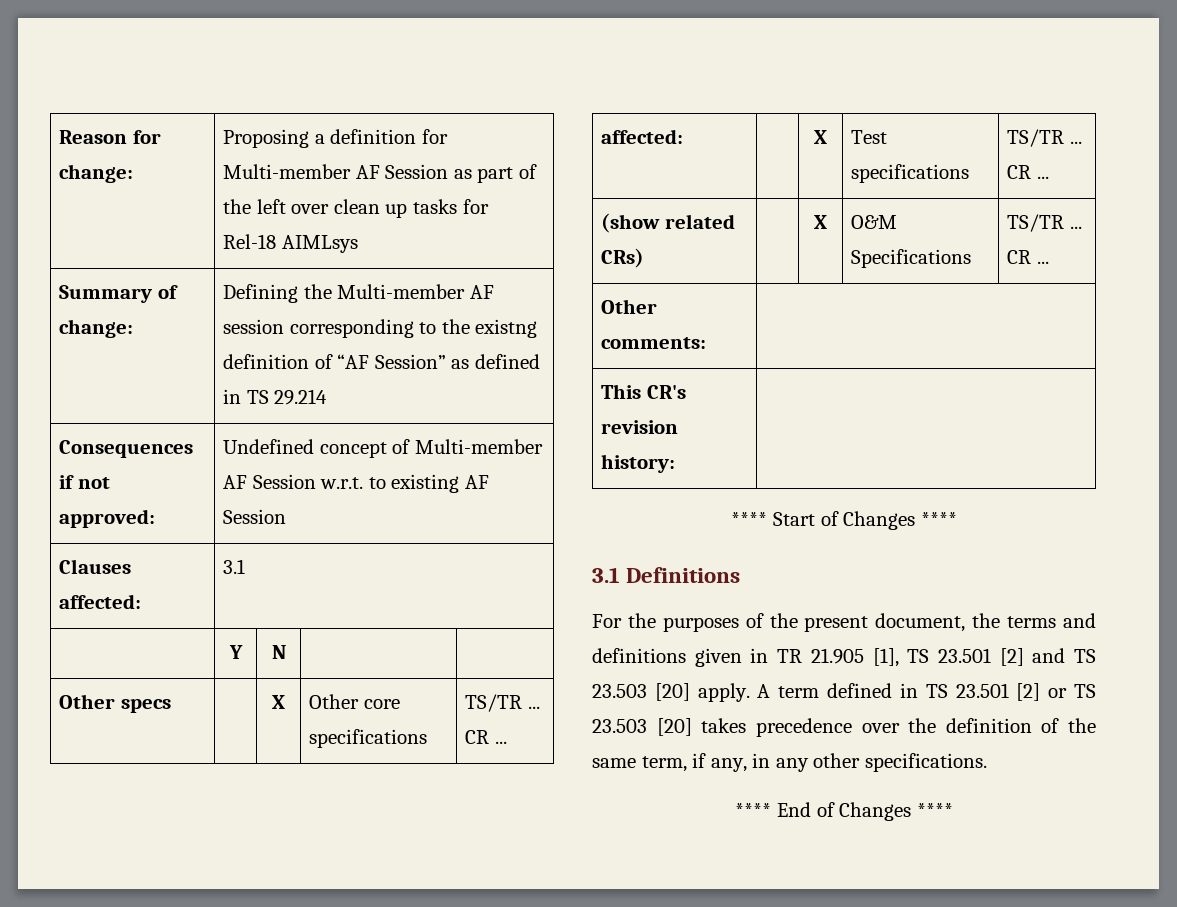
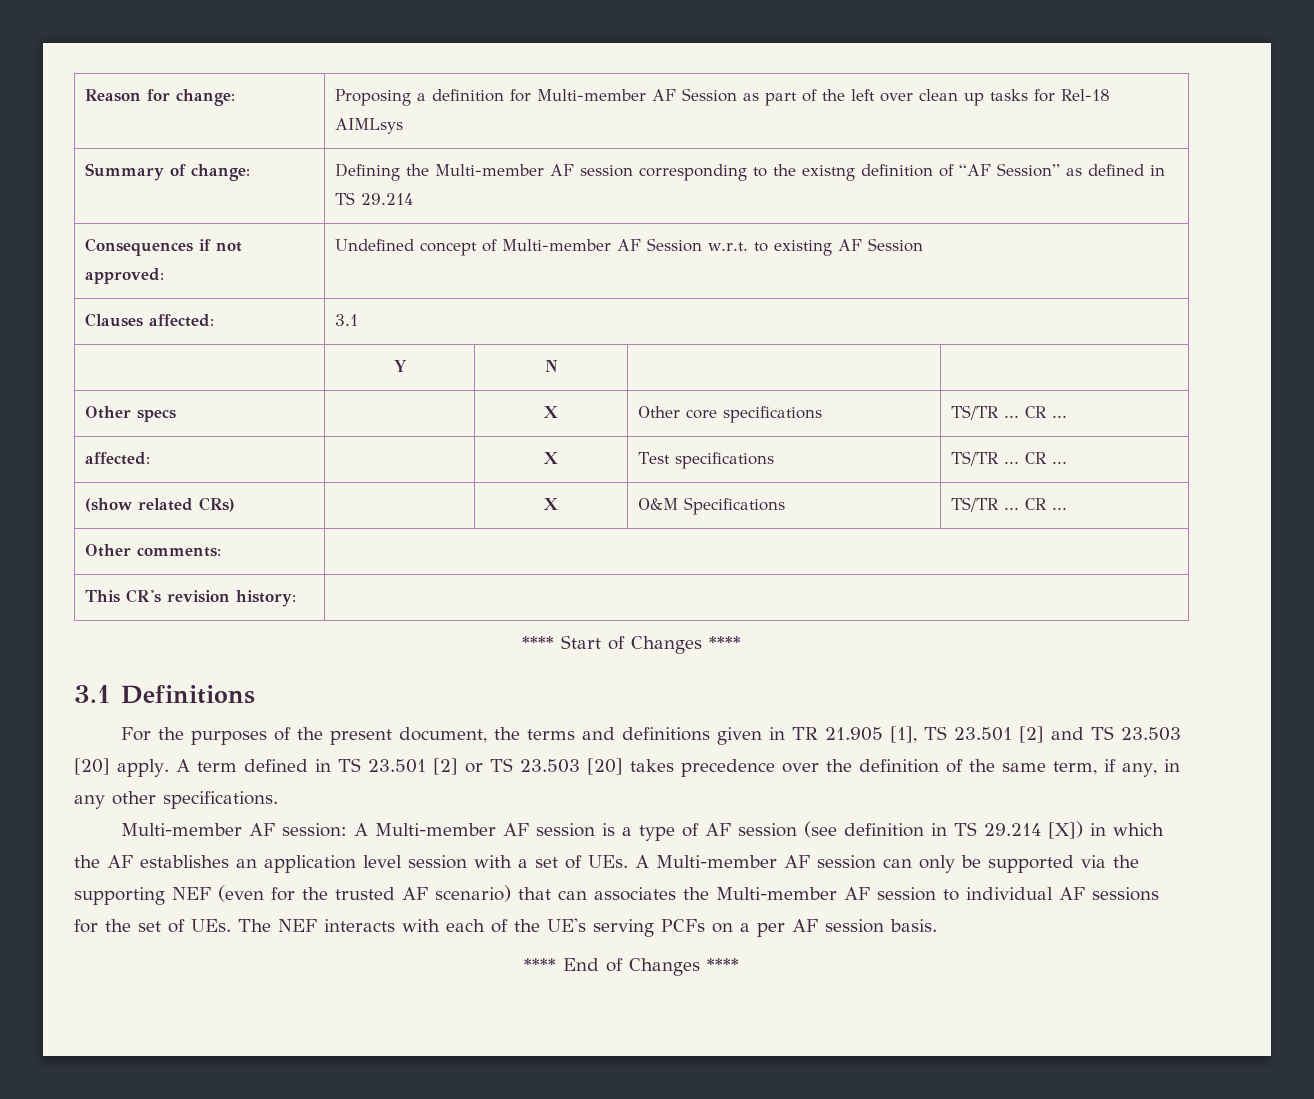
(987, 762) none -> [120,821,1164,841] [74,855,1139,873] [74,885,1159,905] [74,918,937,937] // Multi-member AF session: A Multi-member AF session is a type of AF session (see definition in TS 29.214 [X]) in which the AF establishes an application level session with a set of UEs. A Multi-member AF session can only be supported via the supporting NEF (even for the trusted AF scenario) that can associates the Multi-member AF session to individual AF sessions for the set of UEs. The NEF interacts with each of the UE's serving PCFs on a per AF session basis.

